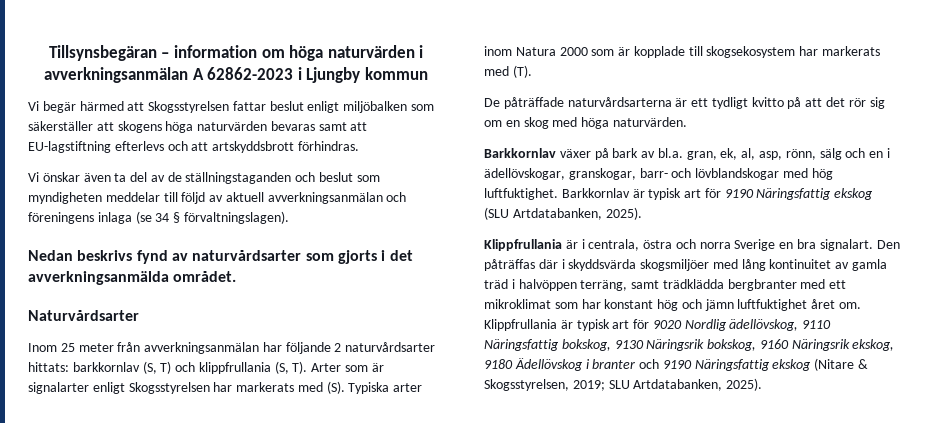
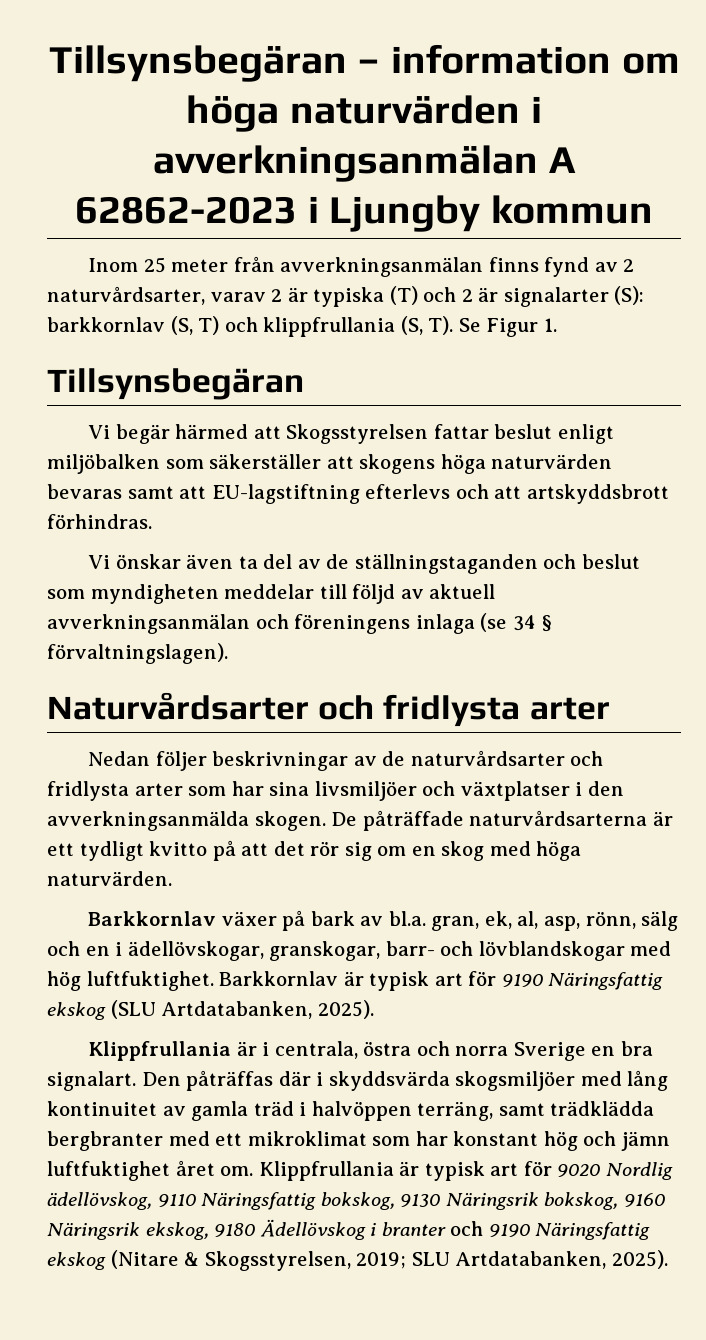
(428, 73) none -> [88,256,635,277] [47,286,645,307] [47,316,557,337] [47,368,304,400] // Inom 25 meter från avverkningsanmälan finns fynd av 2 naturvårdsarter, varav 2 är typiska (T) och 2 är signalarter (S): barkkornlav (S, T) och klippfrullania (S, T). Se Figur 1. // Tillsynsbegäran
[28,250,413,264] [28,271,237,285] [28,310,139,321] [28,342,436,354] [28,361,384,374] [28,381,423,394] [484,46,881,58] [484,65,532,78] Nedan beskrivs fynd av naturvårdsarter som gjorts i det avverkningsanmälda området. // Naturvårdsarter // Inom 25 meter från avverkningsanmälan har följande 2 naturvårdsarter hittats: barkkornlav (S, T) och klippfrullania (S, T). Arter som är signalarter enligt Skogsstyrelsen har markerats med (S). Typiska arter inom Natura 2000 som är kopplade till skogsekosystem har markerats med (T). // -> [47,692,610,727] [88,750,604,771] [47,781,624,801] [47,811,326,831] Naturvårdsarter och fridlysta arter // Nedan följer beskrivningar av de naturvårdsarter och fridlysta arter som har sina livsmiljöer och växtplatser i den avverkningsanmälda skogen.

